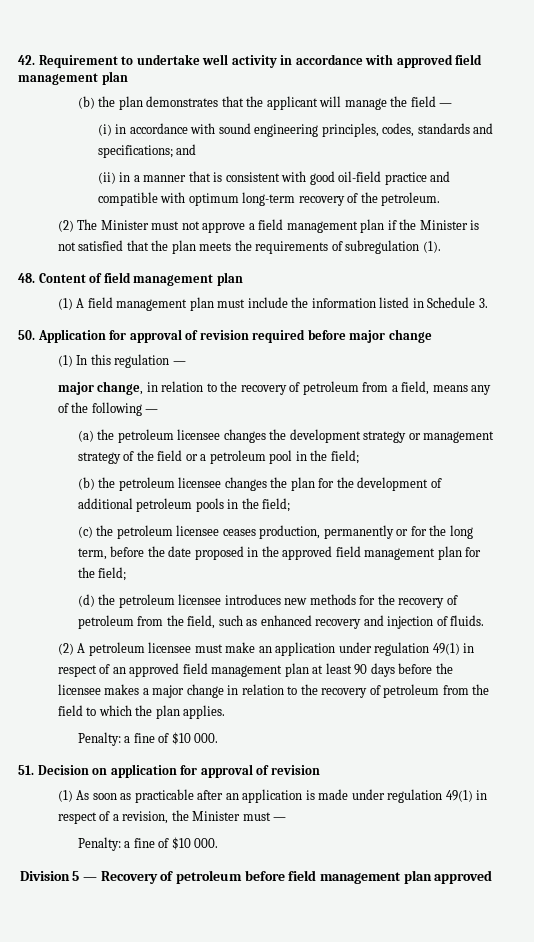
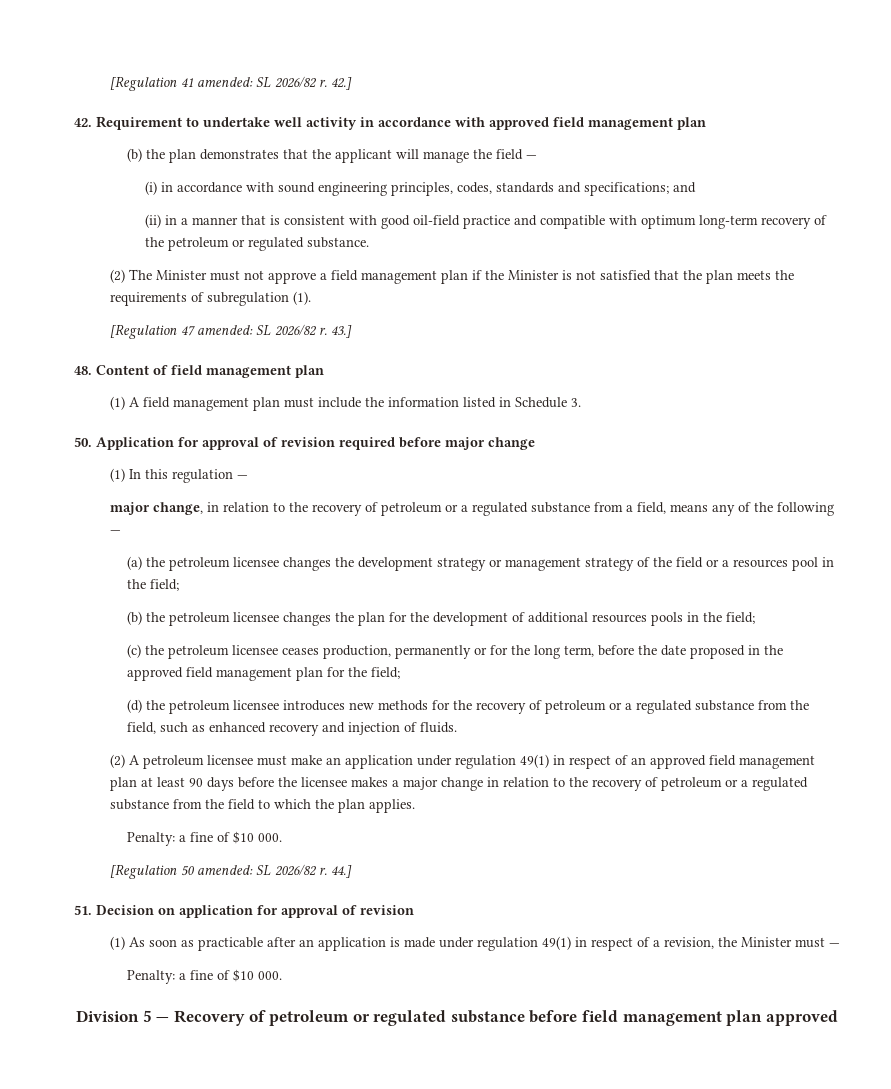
(18, 60) none -> [109,76,352,91] [Regulation 41 amended: SL 2026/82 r. 42.] //
[381,192,441,206] petroleum. -> [168,237,370,251] petroleum or regulated substance.
(441, 247) none -> [109,324,352,339] // [Regulation 47 amended: SL 2026/82 r. 43.]
(359, 388) none -> [444,502,590,516] or a regulated substance
[209,450,266,464] petroleum -> [733,559,789,568] resources
[136,498,193,512] petroleum -> [592,614,648,623] resources
(134, 622) none -> [609,700,755,714] or a regulated substance
(440, 691) none -> [724,777,808,791] [109,799,169,810] or a regulated substance
(219, 738) none -> [109,864,352,879] // [Regulation 50 amended: SL 2026/82 r. 44.]
(243, 877) none -> [352,1010,525,1026] or regulated substance

